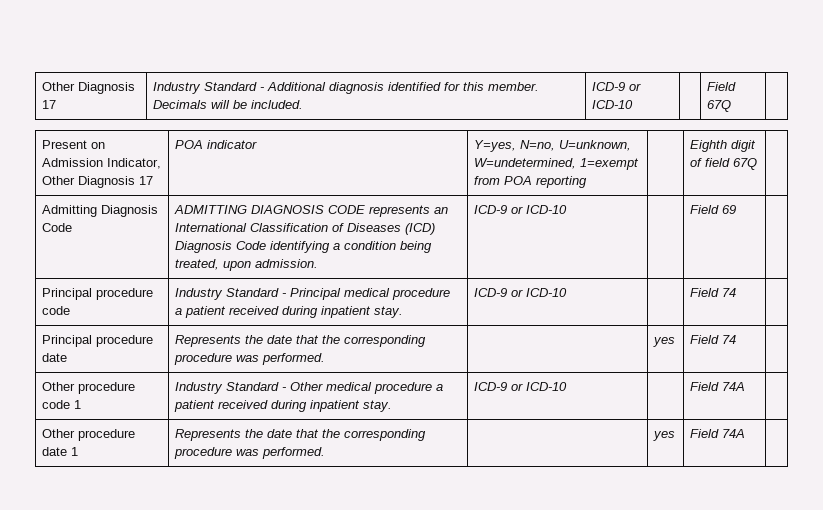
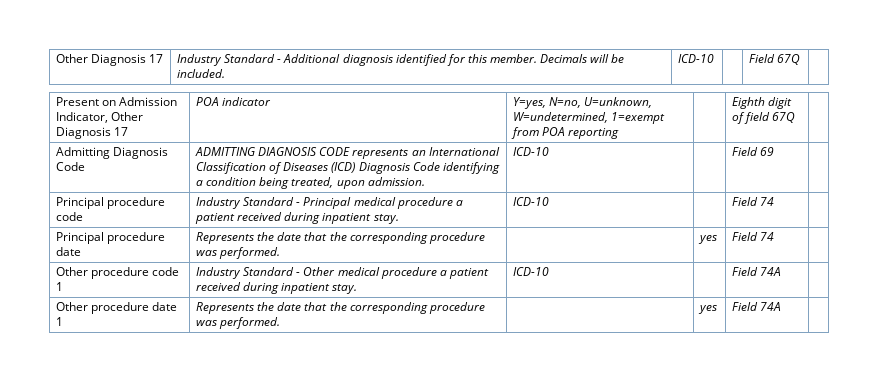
[592,82,642,91] ICD-9 or -> (226, 73) none
[474,205,524,214] ICD-9 or -> (425, 181) none
[474,288,524,297] ICD-9 or -> (399, 219) none
[474,382,524,391] ICD-9 or -> (358, 289) none

